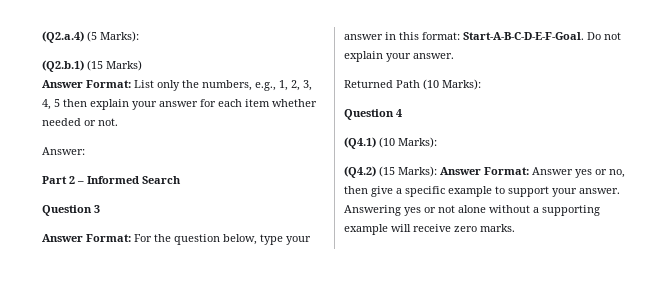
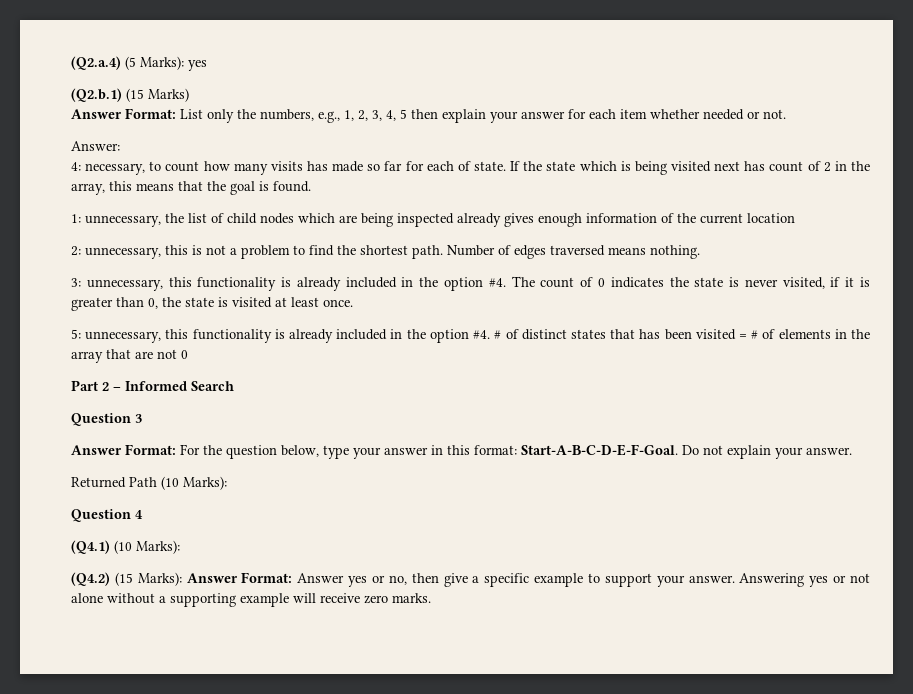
(139, 36) none -> [188,60,207,71] yes
(85, 151) none -> [71,161,870,175] [71,181,311,195] [71,213,795,227] [71,245,700,259] [71,276,870,291] [71,297,353,311] [71,329,871,343] [71,349,188,363] // 4: necessary, to count how many visits has made so far for each of state. If the state which is being visited next has count of 2 in the array, this means that the goal is found. // 1: unnecessary, the list of child nodes which are being inspected already gives enough information of the current location // 2: unnecessary, this is not a problem to find the shortest path. Number of edges traversed means nothing. // 3: unnecessary, this functionality is already included in the option #4. The count of 0 indicates the state is never visited, if it is greater than 0, the state is visited at least once. // 5: unnecessary, this functionality is already included in the option #4. # of distinct states that has been visited = # of elements in the array that are not 0

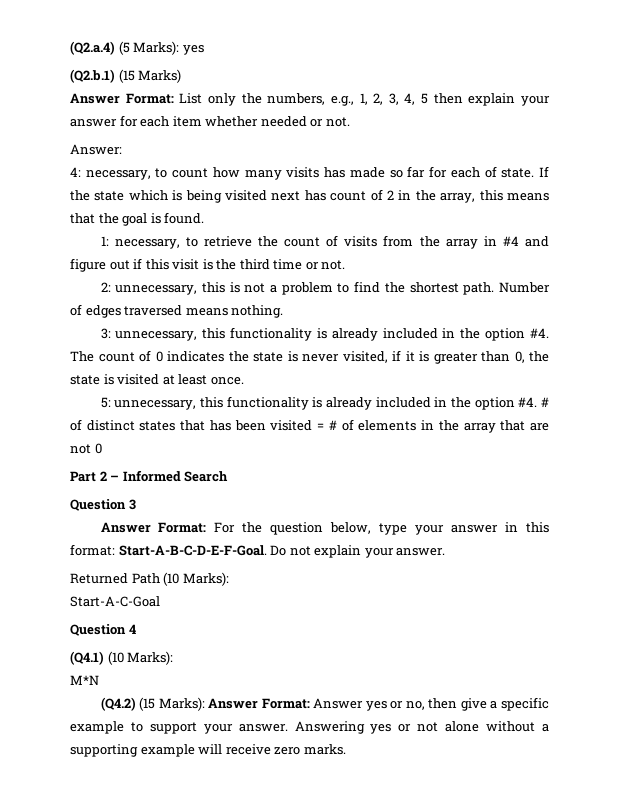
[85,213,795,227] unnecessary, the list of child nodes which are being inspected already gives enough information of the current location -> [114,235,550,249] [70,258,346,272] necessary, to retrieve the count of visits from the array in #4 and figure out if this visit is the third time or not.
(227, 483) none -> [70,596,160,607] // Start-A-C-Goal
(180, 547) none -> [70,675,99,685] // M*N

